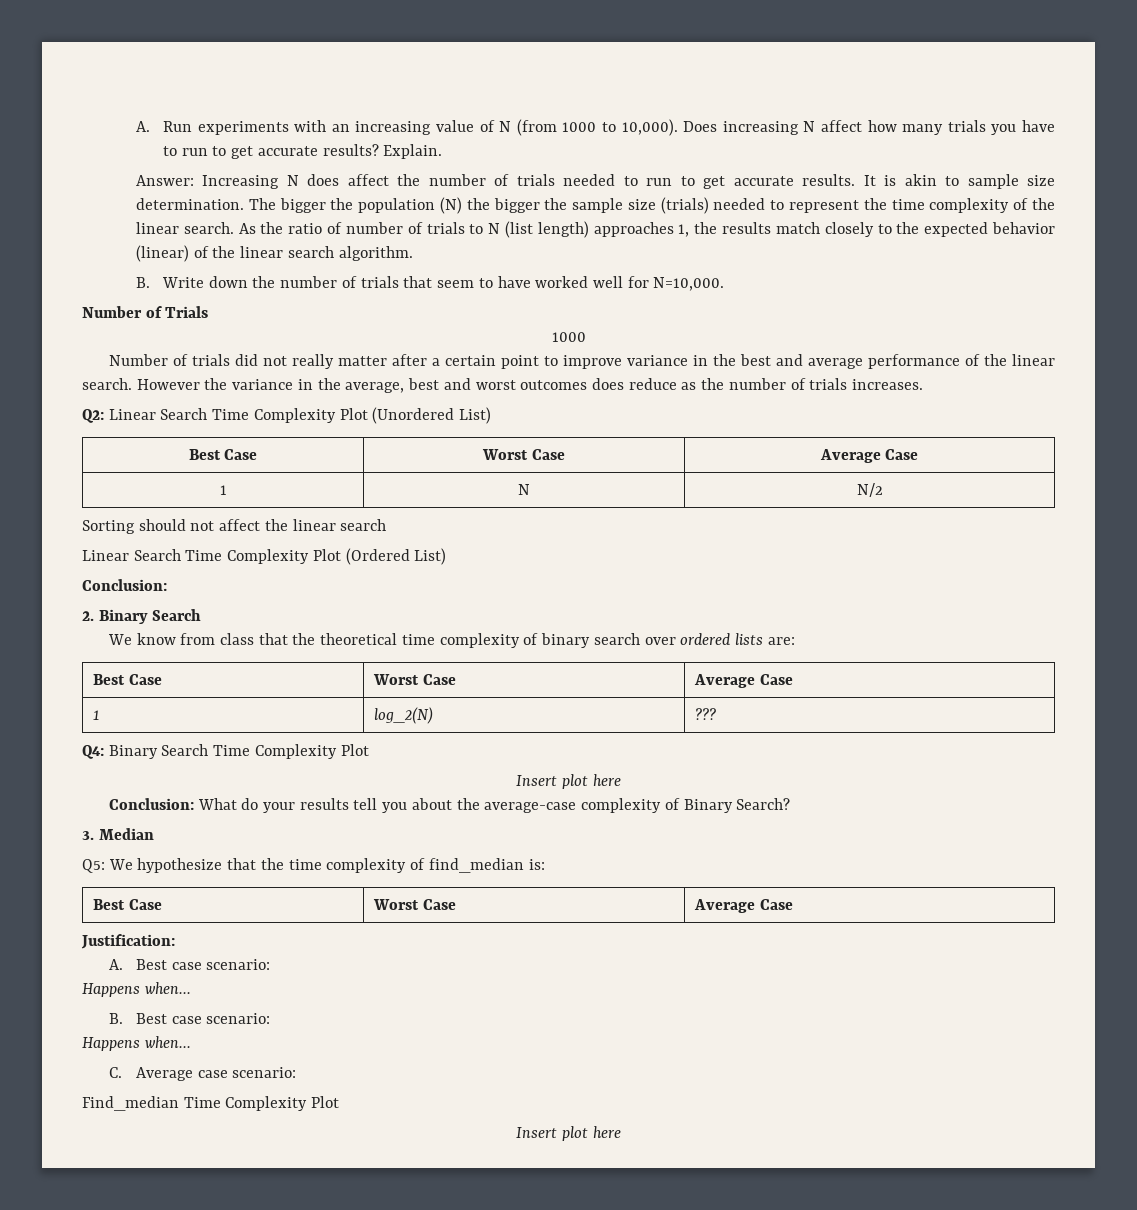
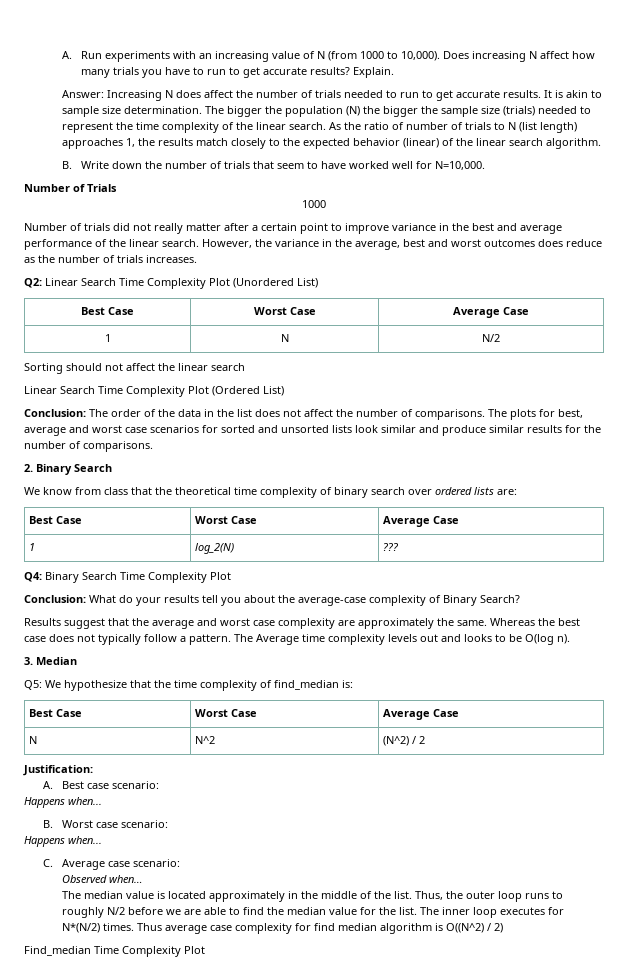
[136,379,200,390] However -> [202,239,252,248] However,
(167, 585) none -> [89,409,583,420] [24,425,601,436] [24,441,153,452] The order of the data in the list does not affect the number of comparisons. The plots for best, average and worst case scenarios for sorted and unsorted lists look similar and produce similar results for the number of comparisons.
[516,774,621,789] // Insert plot here -> (231, 576) none
(791, 804) none -> [24,618,580,629] [24,634,570,645] // Results suggest that the average and worst case complexity are approximately the same. Whereas the best case does not typically follow a pattern. The Average time complexity levels out and looks to be O(log n).
(793, 904) none -> [29,736,38,744] [195,736,216,744] [383,736,426,746] // N | N^2 | (N^2) / 2
[135,1013,167,1024] Best -> [62,820,94,828] Worst
(297, 1072) none -> [62,875,143,883] [62,891,564,902] [62,907,565,918] [62,923,504,934] // Observed when… // The median value is located approximately in the middle of the list. Thus, the outer loop runs to roughly N/2 before we are able to find the median value for the list. The inner loop executes for N*(N/2) times. Thus average case complexity for find median algorithm is O((N^2) / 2)
[516,1126,621,1141] // Insert plot here -> (205, 950) none

